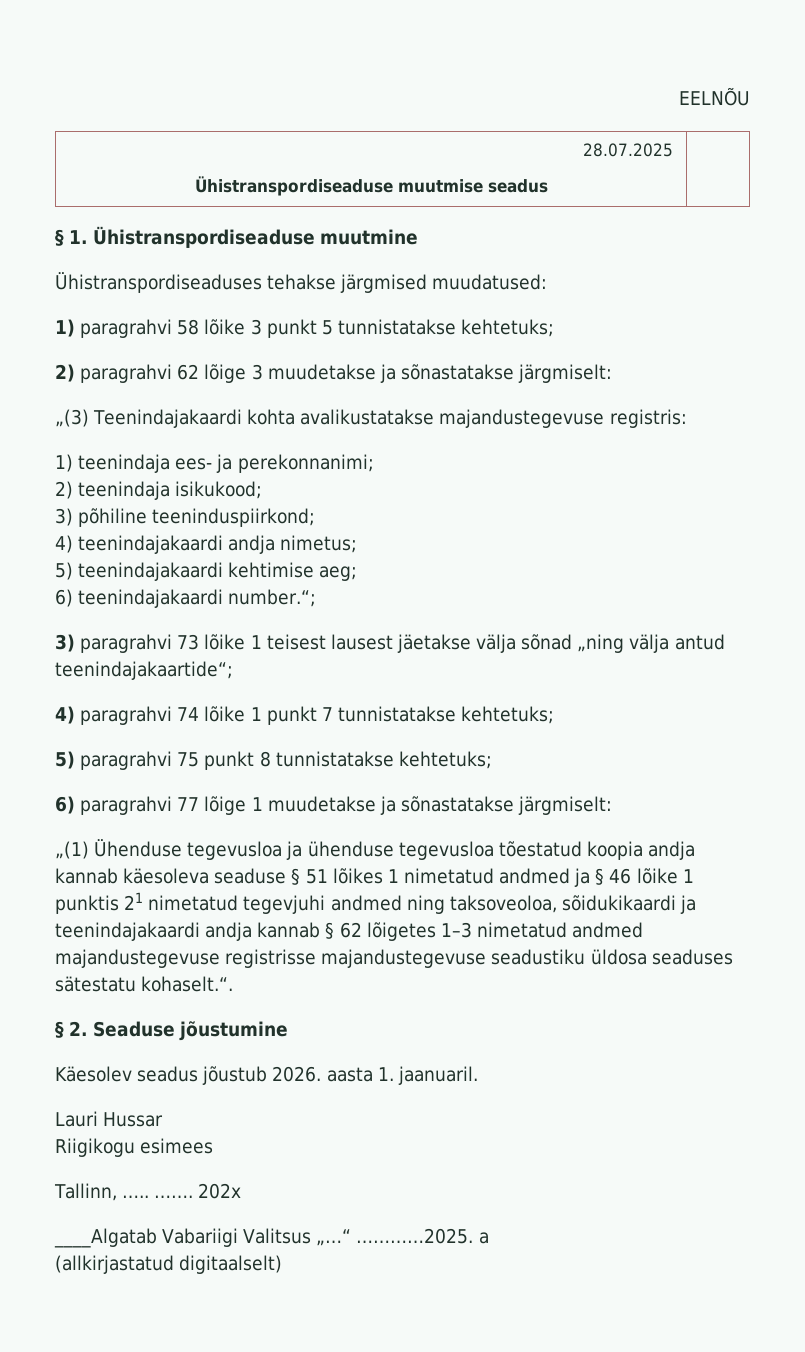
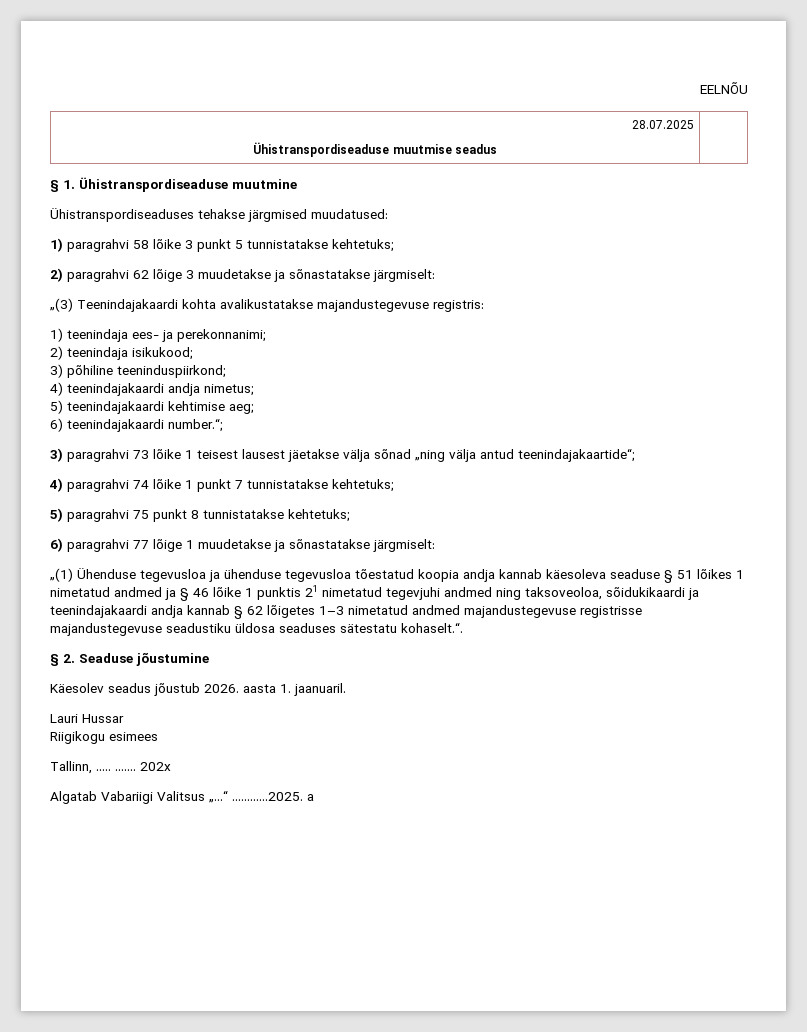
[54,1228,157,1248] ____Algatab -> [50,791,97,804] Algatab
[55,1255,283,1274] // (allkirjastatud digitaalselt) -> (314, 797) none

